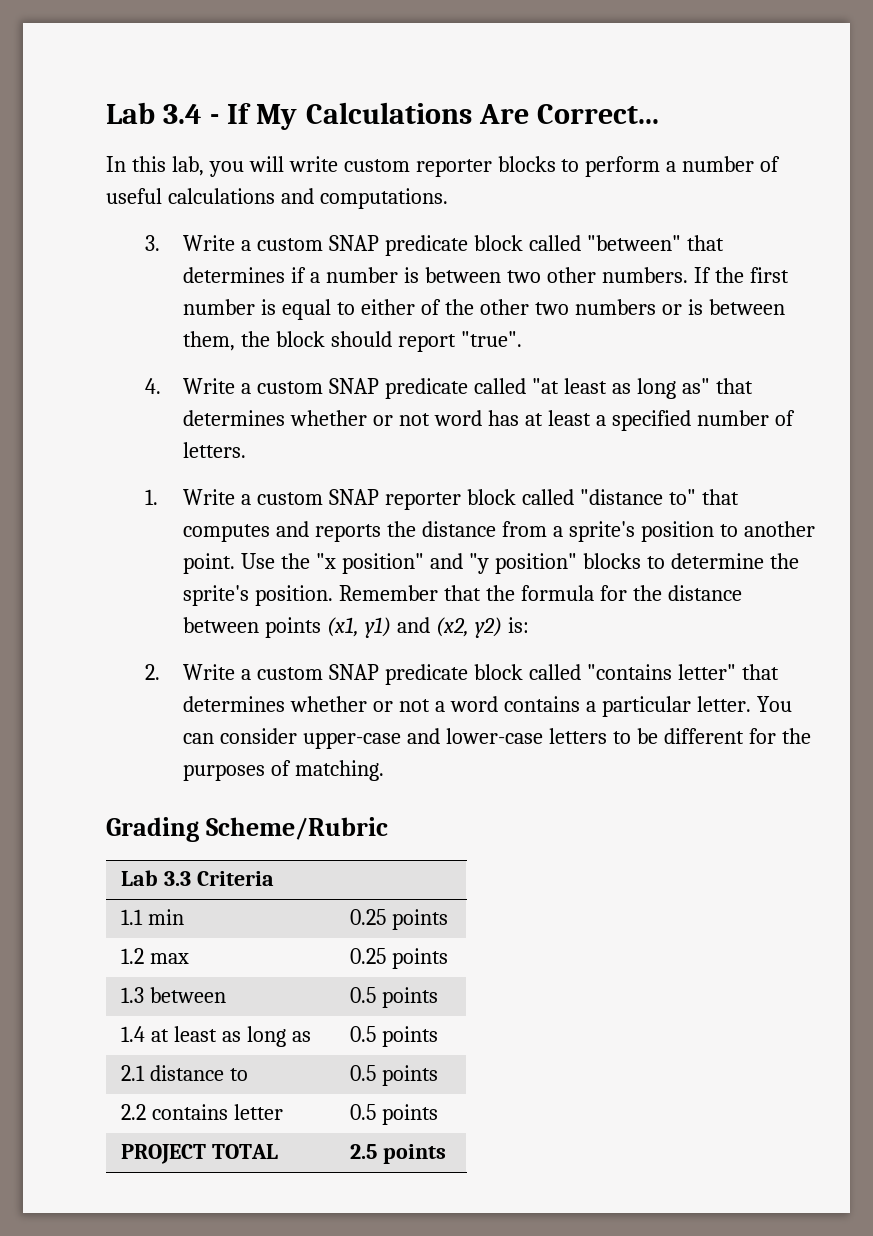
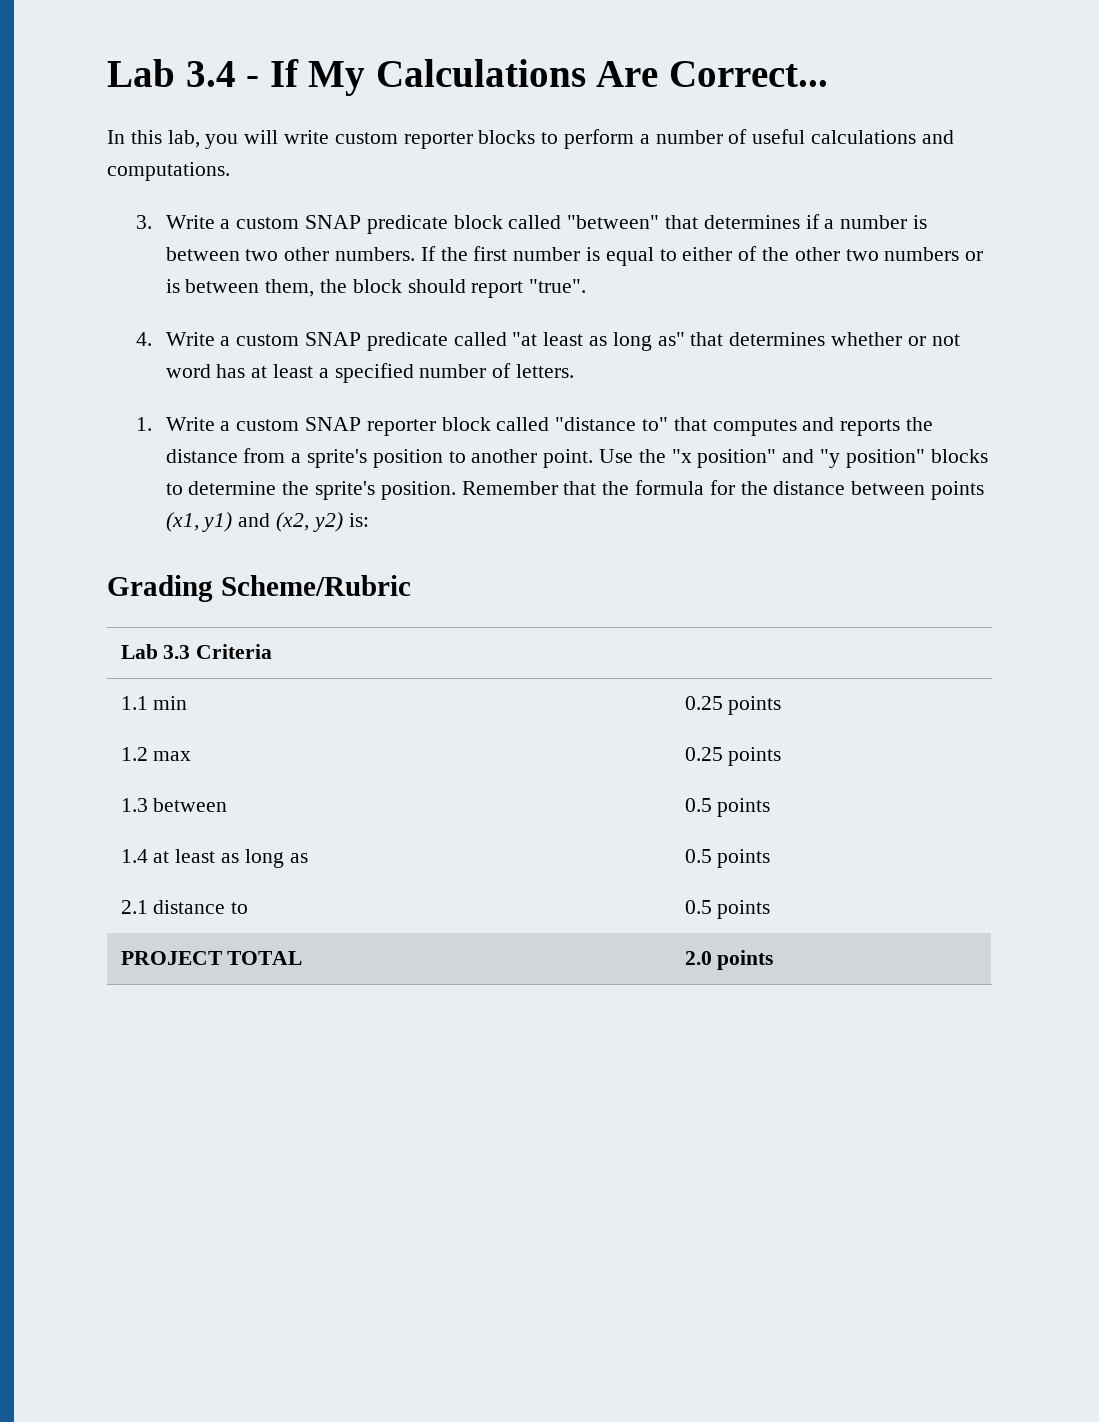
[144,664,779,685] [183,696,792,717] [183,728,811,749] [183,760,385,781] // 2. Write a custom SNAP predicate block called "contains letter" that determines whether or not a word contains a particular letter. You can consider upper-case and lower-case letters to be different for the purposes of matching. -> (369, 520) none
[121,1104,283,1120] [350,1104,439,1125] // 2.2 contains letter | 0.5 points -> (771, 909) none
[350,1144,378,1159] 2.5 -> [684,951,712,965] 2.0

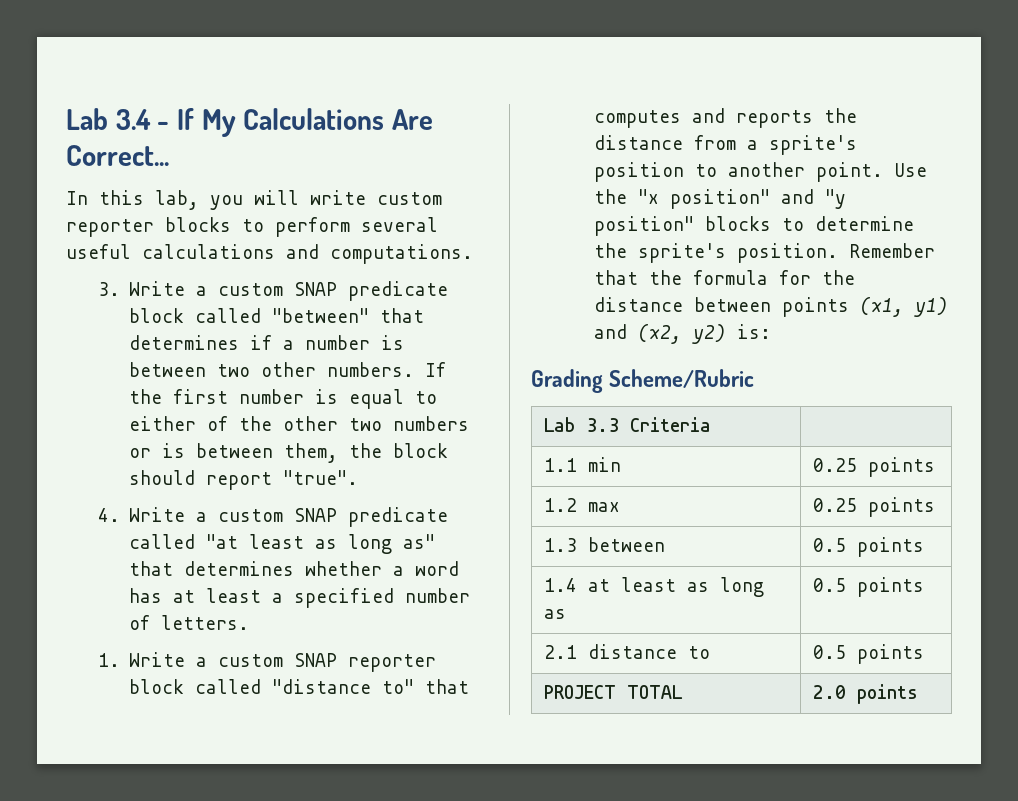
[639,129,748,144] a number of -> [361,217,438,232] several
[907,334,960,346] or not -> [393,566,405,576] a

